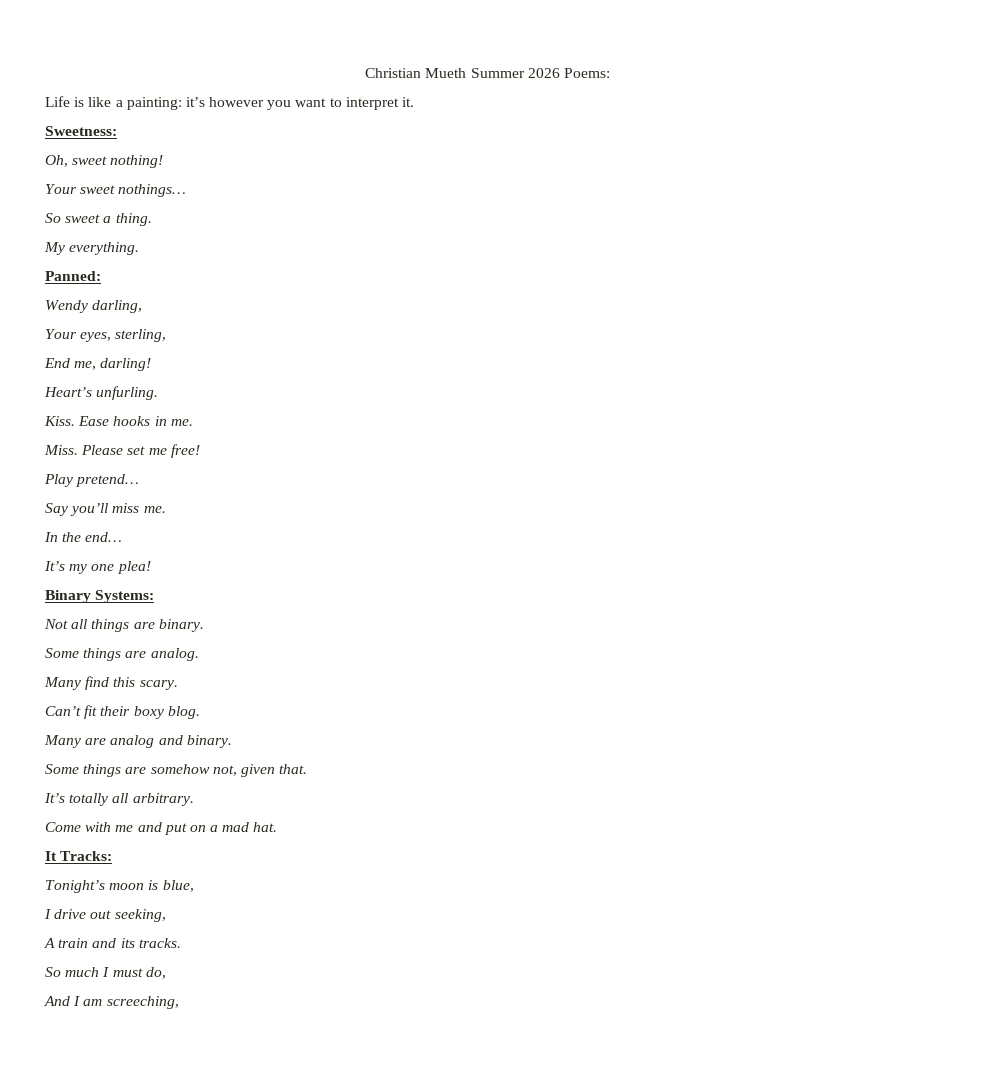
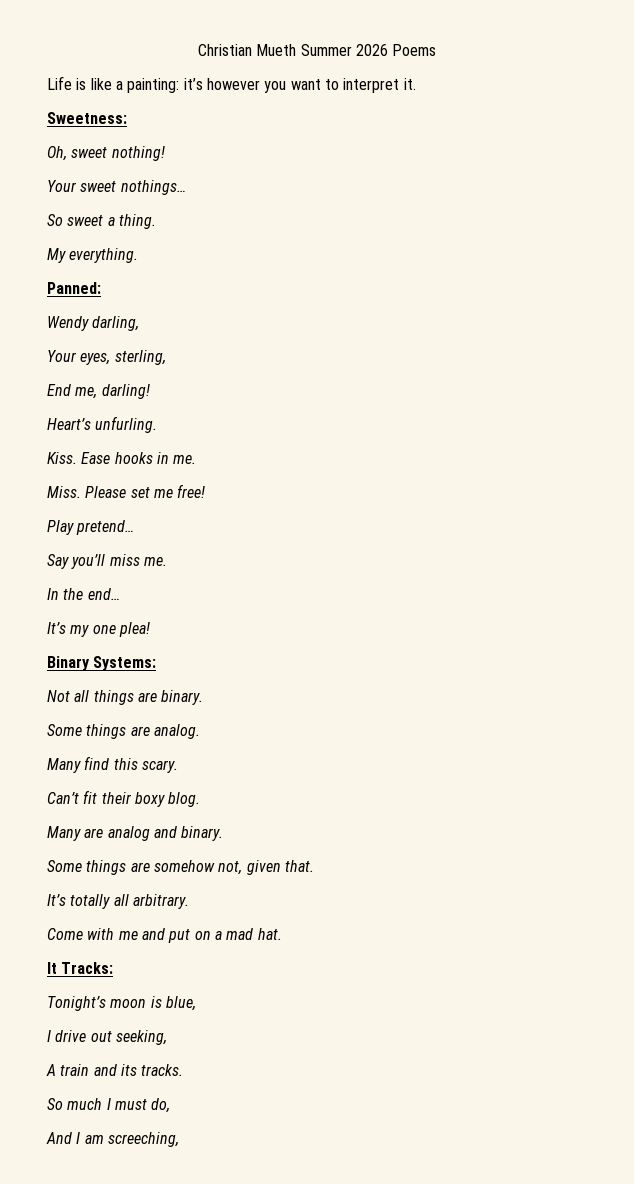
[563,68,610,78] Poems: -> [392,44,437,56] Poems

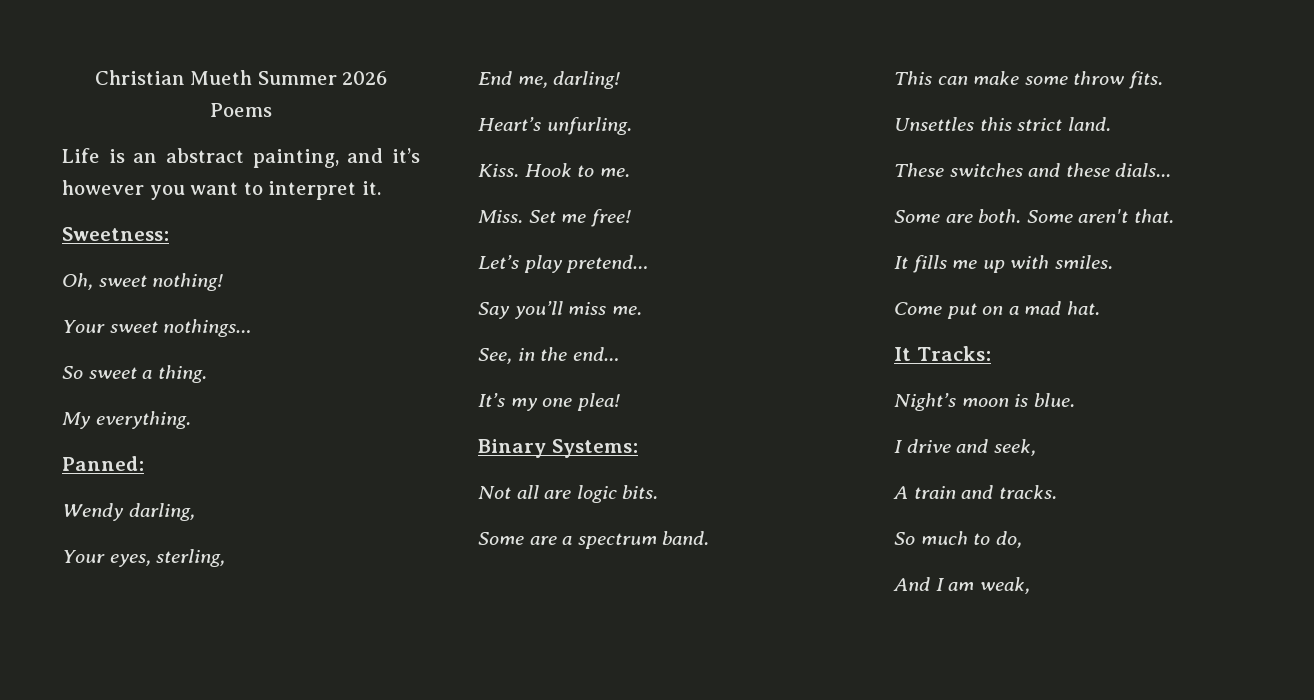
[90,78,180,93] like a painting: -> [133,148,384,168] an abstract painting, and
[81,452,169,464] Ease hooks in -> [524,163,595,177] Hook to
[85,486,150,498] Please set -> [528,210,556,223] Set
[47,520,74,535] Play -> [478,255,563,273] Let’s play
[47,588,59,600] In -> [478,348,535,364] See, in
[93,690,204,705] [47,724,200,739] [47,756,178,773] [47,790,201,807] [47,826,224,841] [47,860,314,875] [47,894,189,909] [47,928,165,940] things are binary. // Some things are analog. // Many find this scary. // Can’t fit their boxy blog. // Many are analog and binary. // Some things are somehow not, given that. // It’s totally all arbitrary. // Come with me and -> [544,485,659,503] [478,531,710,549] [894,71,1163,89] [894,117,1111,131] [894,163,1172,177] [894,209,1174,223] [894,255,1113,273] [894,302,942,315] are logic bits. // Some are a spectrum band. // This can make some throw fits. // Unsettles this strict land. // These switches and these dials... // Some are both. Some aren't that. // It fills me up with smiles. // Come
[47,996,106,1011] Tonight’s -> [894,393,956,411] Night’s
[165,996,196,1011] blue, -> [1033,393,1075,407] blue.
[90,1030,167,1045] out seeking, -> [956,439,1036,456] and seek,
[120,1064,137,1076] its -> (994, 492) none
[106,1098,147,1110] I must -> [973,533,991,545] to
[107,1132,179,1147] screeching, -> [979,577,1030,594] weak,

